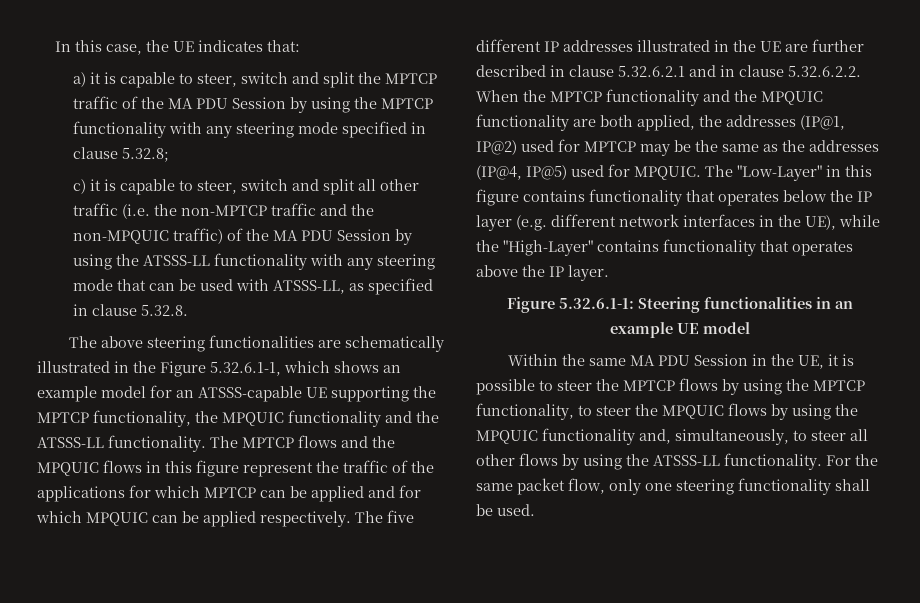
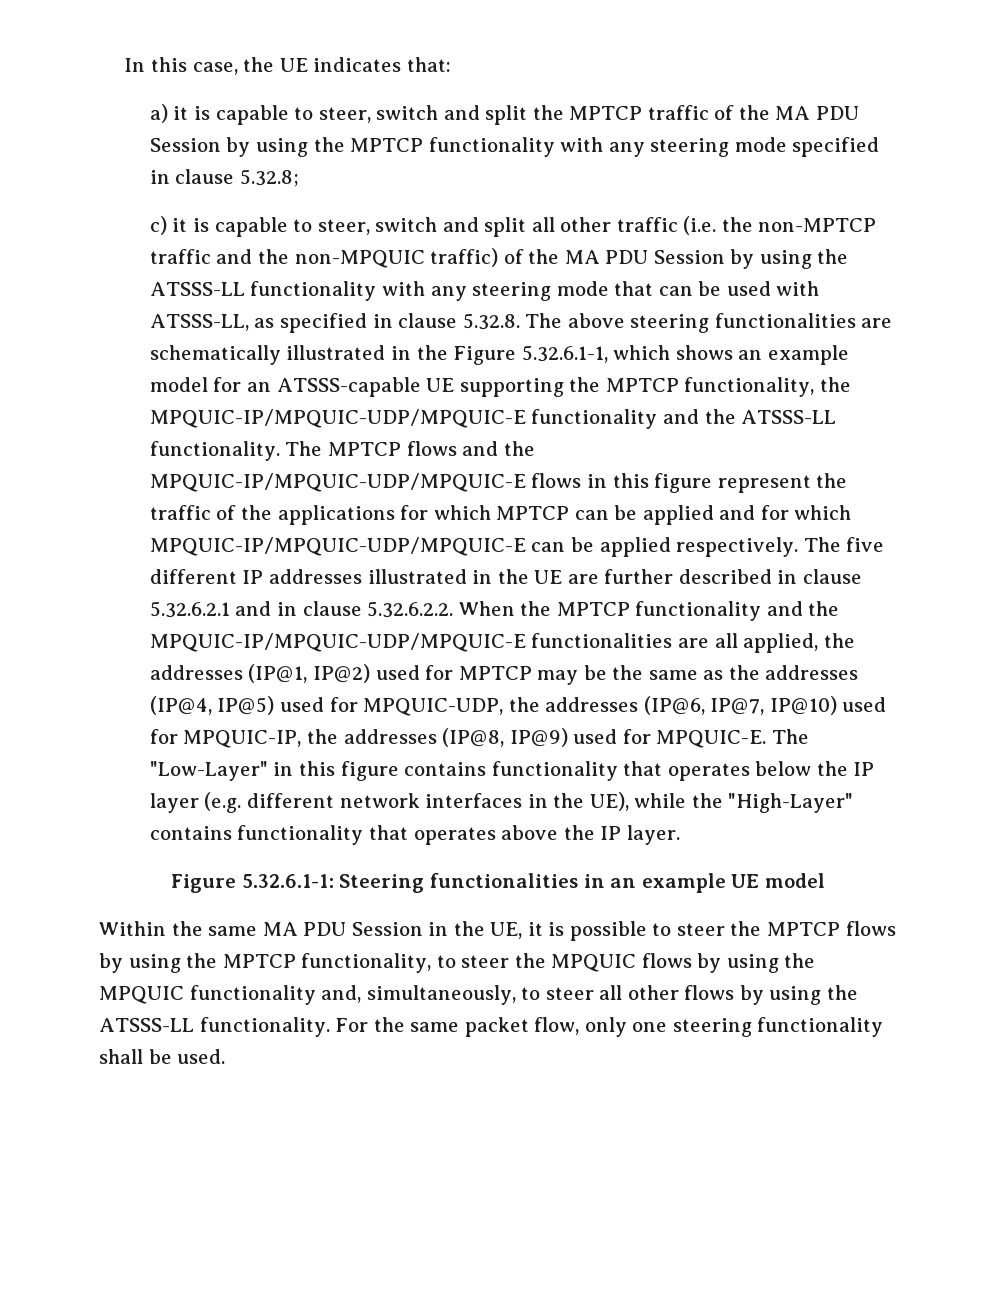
(188, 310) // -> (520, 321) none
[222,412,284,426] MPQUIC -> [149,409,526,428] MPQUIC-IP/MPQUIC-UDP/MPQUIC-E
[37,462,99,476] MPQUIC -> [149,473,526,492] MPQUIC-IP/MPQUIC-UDP/MPQUIC-E
[86,512,148,526] MPQUIC -> [149,537,526,556] MPQUIC-IP/MPQUIC-UDP/MPQUIC-E
[761,91,823,105] [476,114,633,131] MPQUIC functionality are both -> [149,633,738,652] MPQUIC-IP/MPQUIC-UDP/MPQUIC-E functionalities are all
[634,166,701,180] MPQUIC. -> [363,696,887,716] [149,728,767,748] MPQUIC-UDP, the addresses (IP@6, IP@7, IP@10) used for MPQUIC-IP, the addresses (IP@8, IP@9) used for MPQUIC-E.

